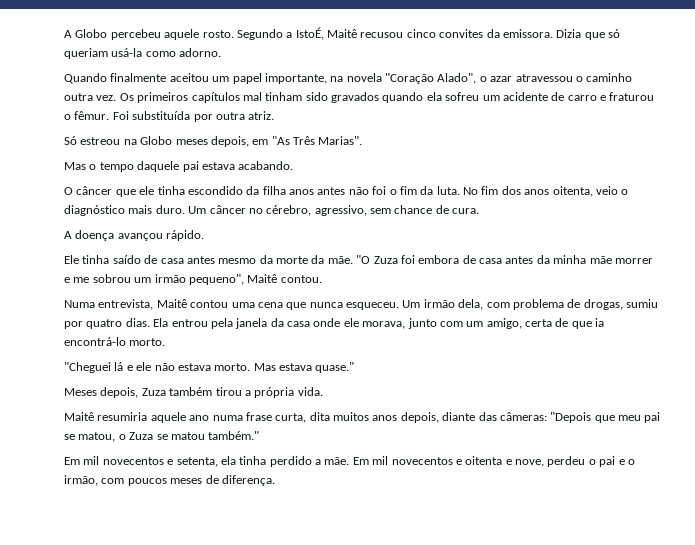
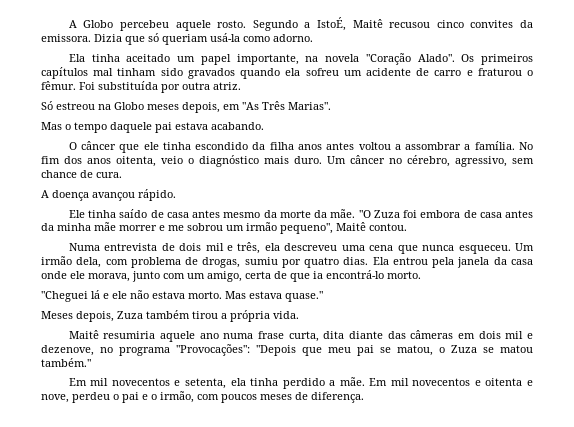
[64,73,209,84] Quando finalmente aceitou -> [68,54,171,62] Ela tinha aceitado
[437,73,633,84] [64,93,117,101] Alado", o azar atravessou o caminho outra vez. -> [417,54,455,62] Alado".
[348,186,460,195] não foi o fim da luta. -> [358,141,515,150] voltou a assombrar a família.
[98,299,229,310] entrevista, Maitê contou -> [104,242,338,254] entrevista de dois mil e três, ela descreveu
[333,412,547,423] muitos anos depois, diante das câmeras: -> [349,330,533,339] [41,344,250,356] diante das câmeras em dois mil e dezenove, no programa "Provocações":

